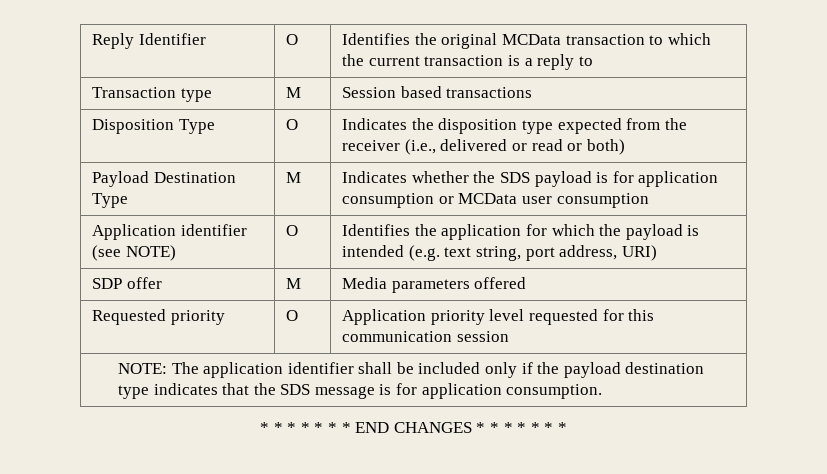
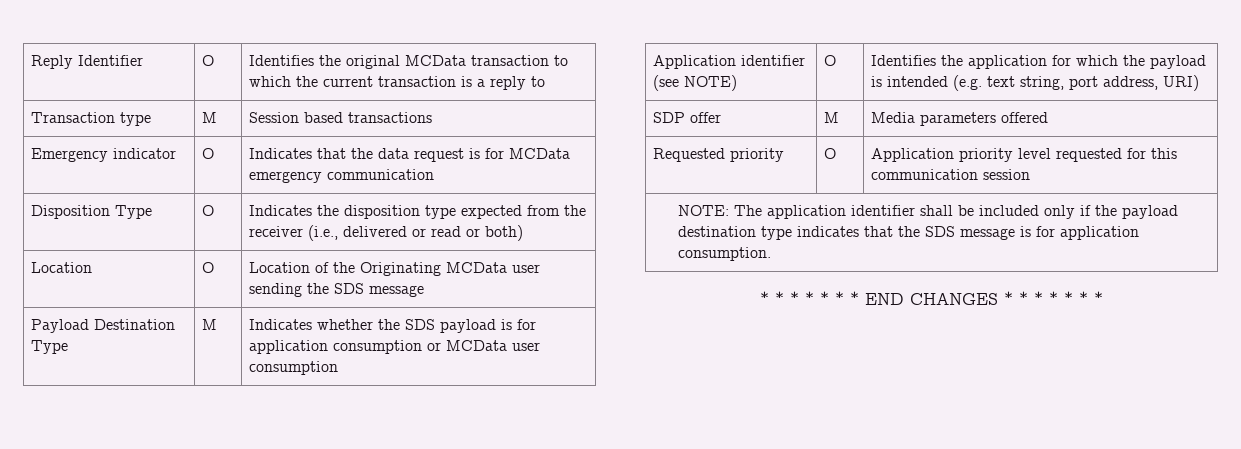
(533, 92) none -> [31,148,177,162] [202,148,215,159] [249,148,571,162] [249,169,435,183] // Emergency indicator | O | Indicates that the data request is for MCData emergency communication
(625, 147) none -> [31,262,93,273] [202,262,215,273] [249,262,541,276] [249,283,425,297] // Location | O | Location of the Originating MCData user sending the SDS message

